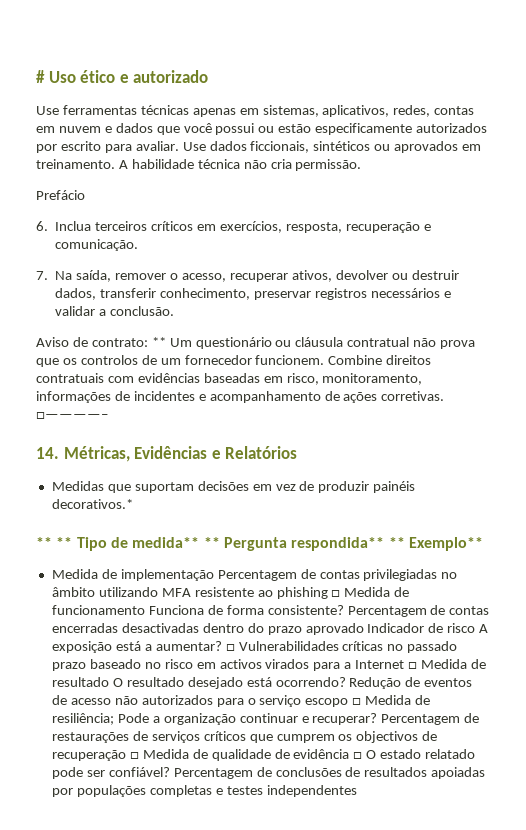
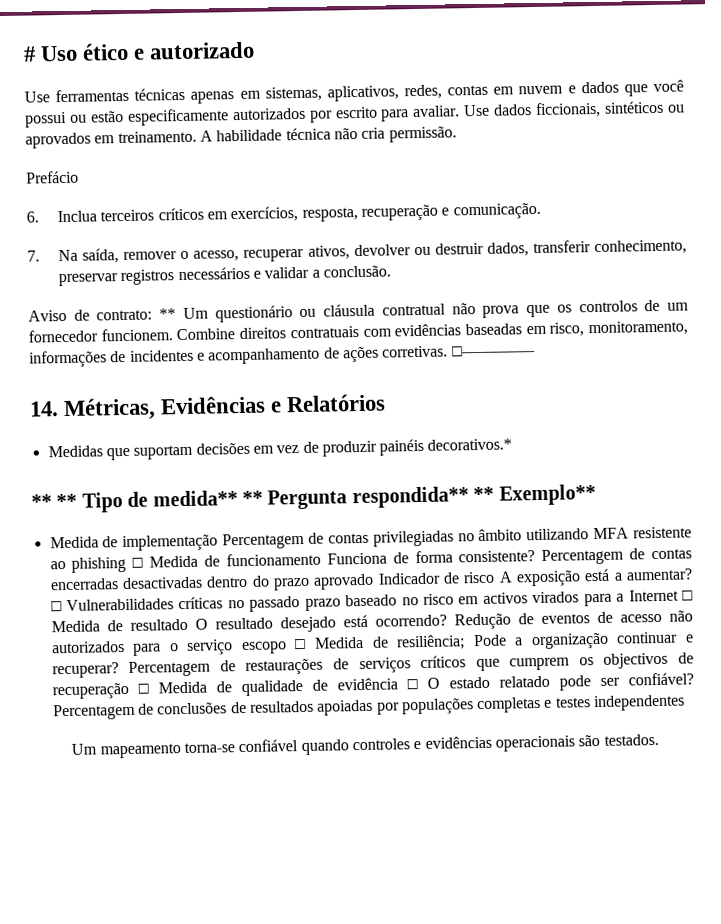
(357, 791) none -> [71,733,659,759] // Um mapeamento torna-se confiável quando controles e evidências operacionais são testados.

